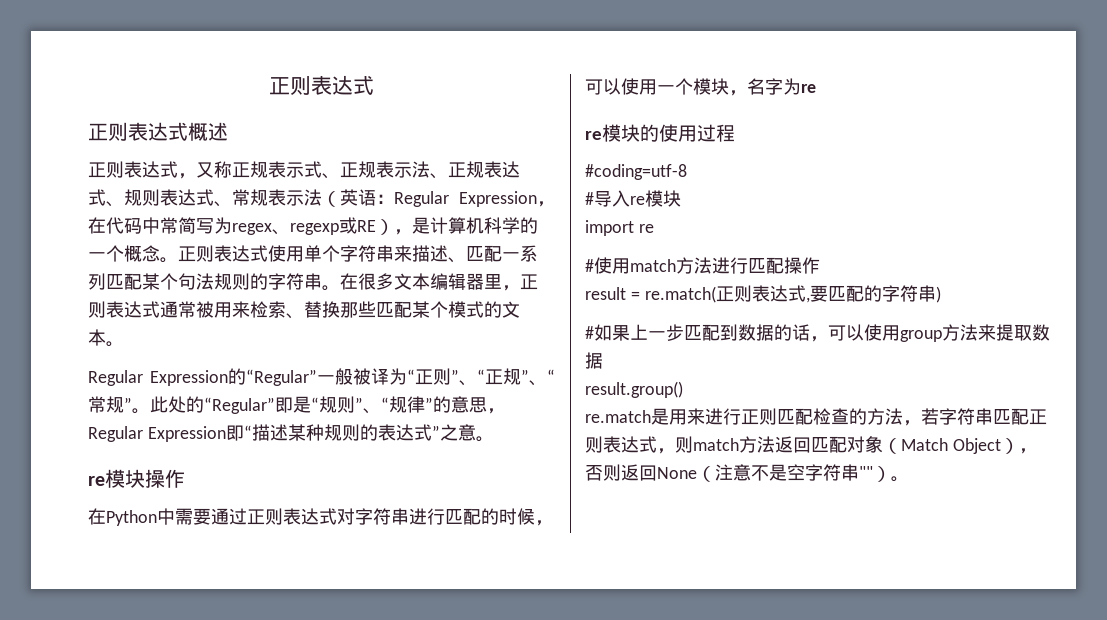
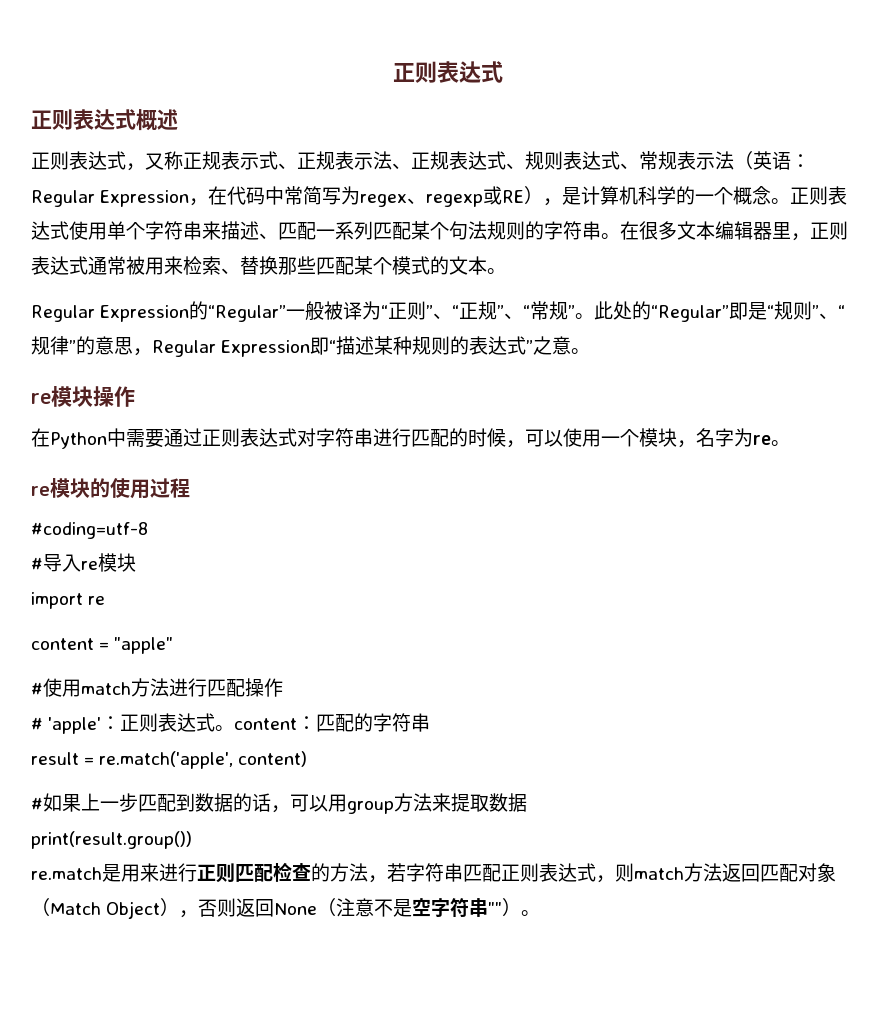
(816, 88) none -> [771,440,790,446] 。
(654, 228) none -> [31,637,174,654] // content = "apple"
[585,285,828,303] result = re.match(正则表达式,要 -> [31,713,317,734] # 'apple'：正则表达式。content：
[935,286,941,303] ) -> [31,751,308,769] // result = re.match('apple', content)
[864,324,882,341] 使 -> (328, 803) none
[585,381,683,398] result.group() -> [31,831,192,849] print(result.group())

